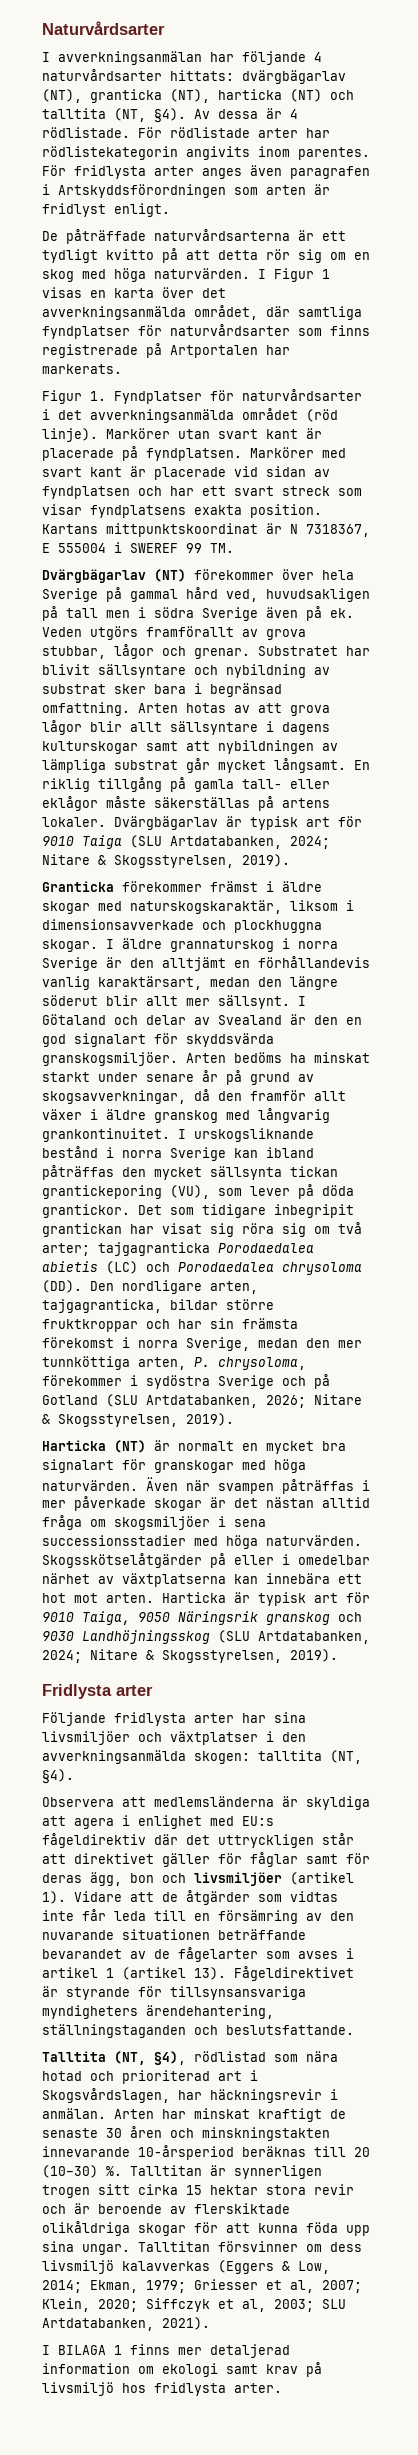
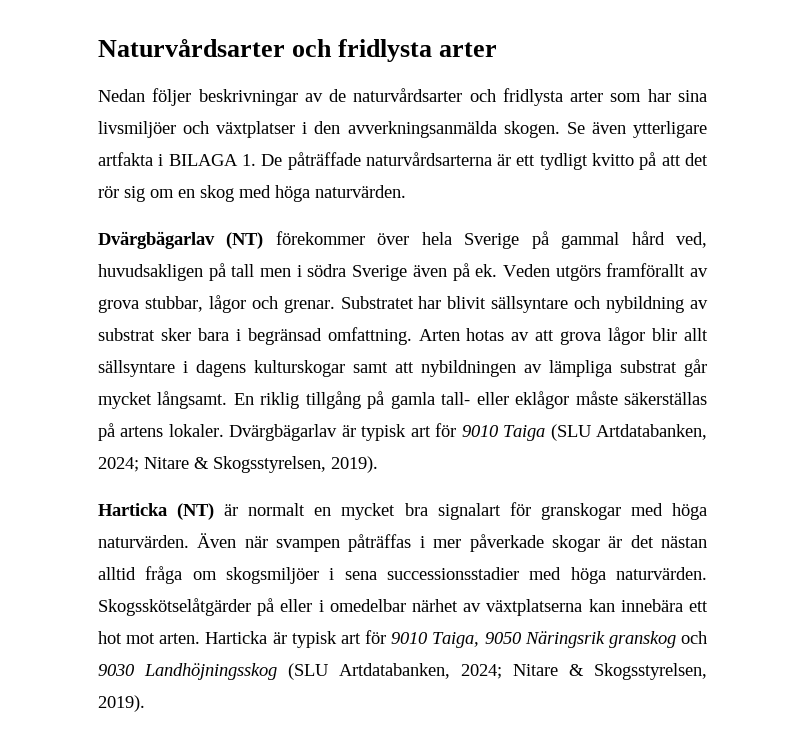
[42,51,322,65] [42,69,346,84] [42,89,354,103] [42,108,298,123] [42,127,330,138] [42,146,370,160] [42,165,370,179] [42,184,330,198] [42,203,170,217] // I avverkningsanmälan har följande 4 naturvårdsarter hittats: dvärgbägarlav (NT), granticka (NT), harticka (NT) och talltita (NT, §4). Av dessa är 4 rödlistade. För rödlistade arter har rödlistekategorin angivits inom parentes. För fridlysta arter anges även paragrafen i Artskyddsförordningen som arten är fridlyst enligt. // -> [292,39,498,62] [98,88,707,106] [98,121,707,138] [98,152,256,166] och fridlysta arter // Nedan följer beskrivningar av de naturvårdsarter och fridlysta arter som har sina livsmiljöer och växtplatser i den avverkningsanmälda skogen. Se även ytterligare artfakta i BILAGA 1.
[218,250,258,260] detta -> [684,153,708,166] det
[258,268,330,282] [42,287,226,298] [42,305,362,320] [42,324,370,339] [42,343,290,358] [42,364,122,374] [42,389,362,404] [42,408,338,423] [42,428,322,442] [42,446,346,461] [42,466,330,480] [42,486,362,499] [42,504,322,518] [42,523,370,537] [42,542,234,553] I Figur 1 visas en karta över det avverkningsanmälda området, där samtliga fyndplatser för naturvårdsarter som finns registrerade på Artportalen har markerats. // Figur 1. Fyndplatser för naturvårdsarter i det avverkningsanmälda området (röd linje). Markörer utan svart kant är placerade på fyndplatsen. Markörer med svart kant är placerade vid sidan av fyndplatsen och har ett svart streck som visar fyndplatsens exakta position. Kartans mittpunktskoordinat är N 7318367, E 555004 i SWEREF 99 TM. -> (406, 191) none
[42,881,322,892] [42,900,354,914] [42,919,322,933] [42,938,338,952] [42,956,370,971] [42,976,338,990] [42,995,306,1009] [42,1014,362,1025] [42,1033,274,1047] [42,1052,370,1066] [42,1070,314,1085] [42,1089,346,1104] [42,1108,330,1123] [42,1128,314,1142] [42,1146,314,1161] [42,1165,338,1180] [42,1184,354,1199] [42,1204,354,1218] [42,1222,362,1237] [42,1242,314,1256] [42,1261,362,1275] [42,1280,258,1294] [42,1299,274,1313] [42,1318,298,1332] [42,1337,362,1351] [42,1356,306,1370] [42,1374,330,1389] [42,1394,362,1408] [42,1413,234,1427] // Granticka förekommer främst i äldre skogar med naturskogskaraktär, liksom i dimensionsavverkade och plockhuggna skogar. I äldre grannaturskog i norra Sverige är den alltjämt en förhållandevis vanlig karaktärsart, medan den längre söderut blir allt mer sällsynt. I Götaland och delar av Svealand är den en god signalart för skyddsvärda granskogsmiljöer. Arten bedöms ha minskat starkt under senare år på grund av skogsavverkningar, då den framför allt växer i äldre granskog med långvarig grankontinuitet. I urskogsliknande bestånd i norra Sverige kan ibland påträffas den mycket sällsynta tickan grantickeporing (VU), som lever på döda grantickor. Det som tidigare inbegripit grantickan har visat sig röra sig om två arter; tajgagranticka Porodaedalea abietis (LC) och Porodaedalea chrysoloma (DD). Den nordligare arten, tajgagranticka, bildar större fruktkroppar och har sin främsta förekomst i norra Sverige, medan den mer tunnköttiga arten, P. chrysoloma, förekommer i sydöstra Sverige och på Gotland (SLU Artdatabanken, 2026; Nitare & Skogsstyrelsen, 2019). -> (378, 464) none
[42,1684,153,1699] [42,1712,306,1726] [42,1731,306,1745] [42,1750,362,1764] [42,1769,74,1784] [42,1796,370,1810] [42,1815,274,1829] [42,1833,354,1848] [42,1852,370,1867] [42,1872,354,1886] [42,1890,338,1905] [42,1909,354,1924] [42,1929,306,1940] [42,1947,354,1962] [42,1966,354,1981] [42,1986,306,2000] [42,2005,274,2019] [42,2024,354,2038] [42,2051,338,2065] [42,2070,258,2084] [42,2088,338,2103] [42,2108,346,2122] [42,2126,330,2141] [42,2145,370,2160] [42,2165,322,2179] [42,2184,354,2198] [42,2203,290,2214] [42,2221,370,2236] [42,2241,362,2255] [42,2260,330,2274] [42,2279,362,2293] [42,2298,346,2312] [42,2317,210,2331] [42,2344,290,2358] [42,2362,322,2377] [42,2382,282,2396] // Fridlysta arter // Följande fridlysta arter har sina livsmiljöer och växtplatser i den avverkningsanmälda skogen: talltita (NT, §4). // Observera att medlemsländerna är skyldiga att agera i enlighet med EU:s fågeldirektiv där det uttryckligen står att direktivet gäller för fåglar samt för deras ägg, bon och livsmiljöer (artikel 1). Vidare att de åtgärder som vidtas inte får leda till en försämring av den nuvarande situationen beträffande bevarandet av de fågelarter som avses i artikel 1 (artikel 13). Fågeldirektivet är styrande för tillsynsansvariga myndigheters ärendehantering, ställningstaganden och beslutsfattande. // Talltita (NT, §4), rödlistad som nära hotad och prioriterad art i Skogsvårdslagen, har häckningsrevir i anmälan. Arten har minskat kraftigt de senaste 30 åren och minskningstakten innevarande 10-årsperiod beräknas till 20 (10–30) %. Talltitan är synnerligen trogen sitt cirka 15 hektar stora revir och är beroende av flerskiktade olikåldriga skogar för att kunna föda upp sina ungar. Talltitan försvinner om dess livsmiljö kalavverkas (Eggers & Low, 2014; Ekman, 1979; Griesser et al, 2007; Klein, 2020; Siffczyk et al, 2003; SLU Artdatabanken, 2021). // I BILAGA 1 finns mer detaljerad information om ekologi samt krav på livsmiljö hos fridlysta arter. -> (145, 703) none

